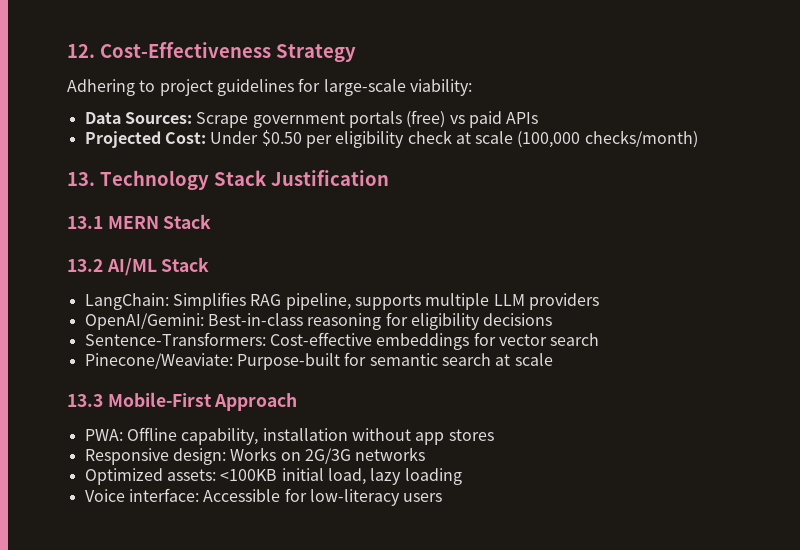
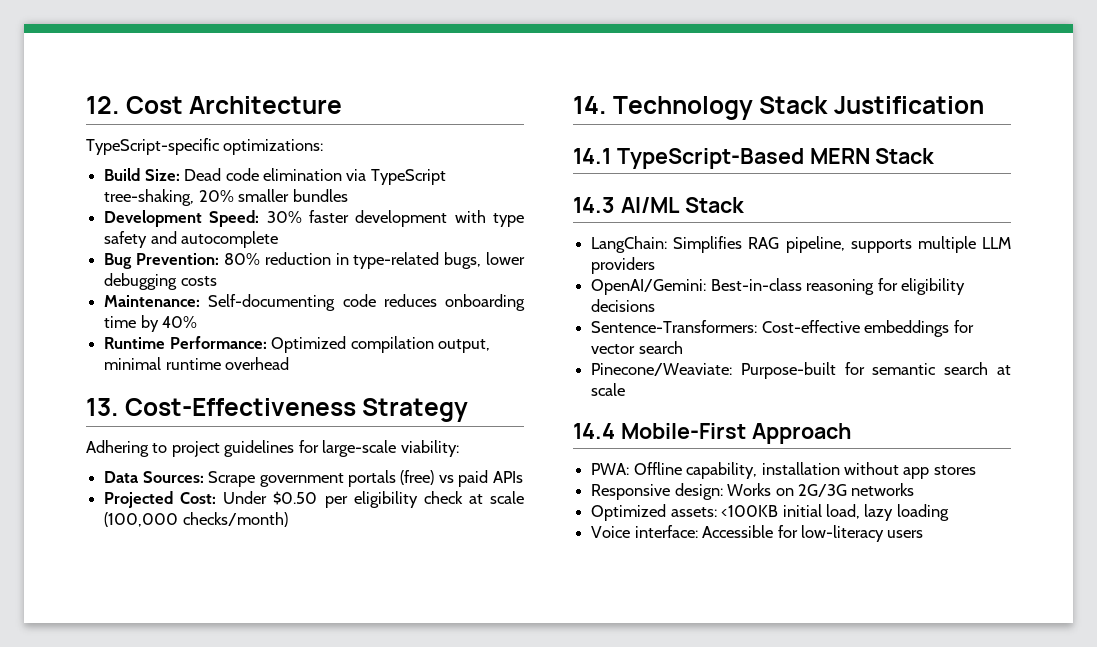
(95, 51) none -> [125,96,343,114] [86,138,324,155] [104,168,446,185] [104,189,348,206] [104,210,524,227] [104,231,279,248] [104,252,525,269] [104,273,217,290] [104,294,526,311] [104,315,198,332] [104,336,490,353] [104,357,290,370] [86,398,118,416] Cost Architecture // TypeScript-specific optimizations: // Build Size: Dead code elimination via TypeScript tree-shaking, 20% smaller bundles // Development Speed: 30% faster development with type safety and autocomplete // Bug Prevention: 80% reduction in type-related bugs, lower debugging costs // Maintenance: Self-documenting code reduces onboarding time by 40% // Runtime Performance: Optimized compilation output, minimal runtime overhead // 13.
[67,172,95,186] 13. -> [573,96,606,114] 14.
[67,216,103,229] 13.1 -> [573,148,804,169] 14.1 TypeScript-Based
[67,259,103,272] 13.2 -> [573,197,615,213] 14.3
[67,394,103,407] 13.3 -> [573,423,615,439] 14.4

